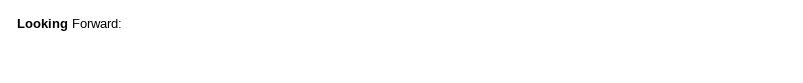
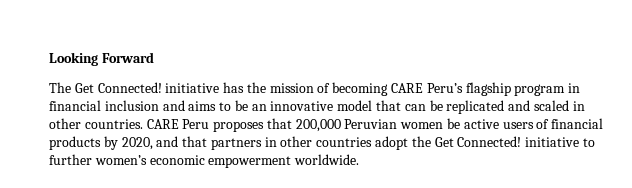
[72,19,122,28] Forward: -> [101,52,154,63] [49,82,581,96] [49,100,585,114] [49,118,604,132] [49,136,595,150] [49,154,360,168] Forward // The Get Connected! initiative has the mission of becoming CARE Peru’s flagship program in financial inclusion and aims to be an innovative model that can be replicated and scaled in other countries. CARE Peru proposes that 200,000 Peruvian women be active users of financial products by 2020, and that partners in other countries adopt the Get Connected! initiative to further women’s economic empowerment worldwide.

